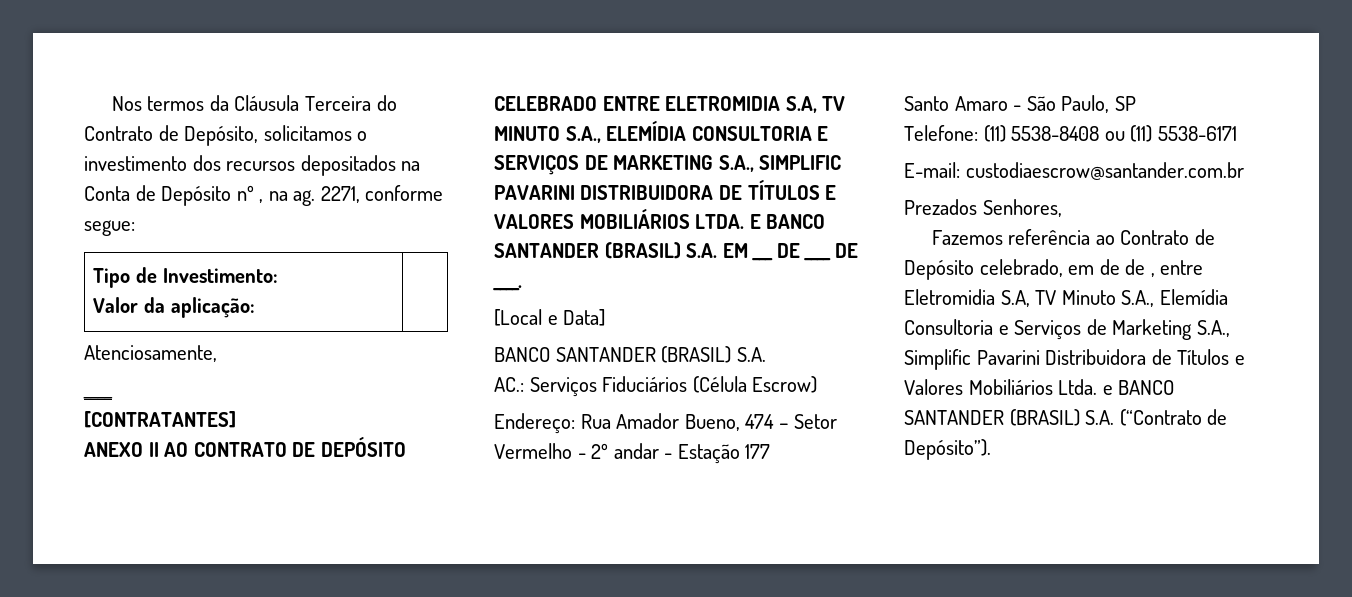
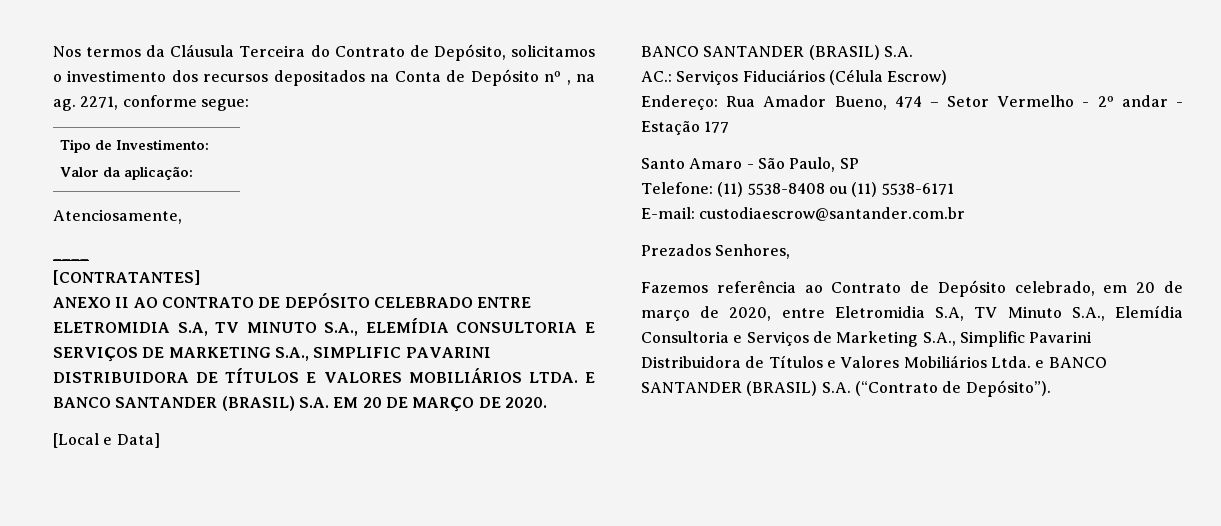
[752,258,774,261] [776,243,800,258] [804,258,832,261] [834,243,858,258] [493,285,522,291] ___ DE ____ DE ____. -> [362,397,547,412] 20 DE MARÇO DE 2020.
[1099,259,1155,277] de de , -> [1136,281,1183,293] [641,306,772,321] 20 de março de 2020,

